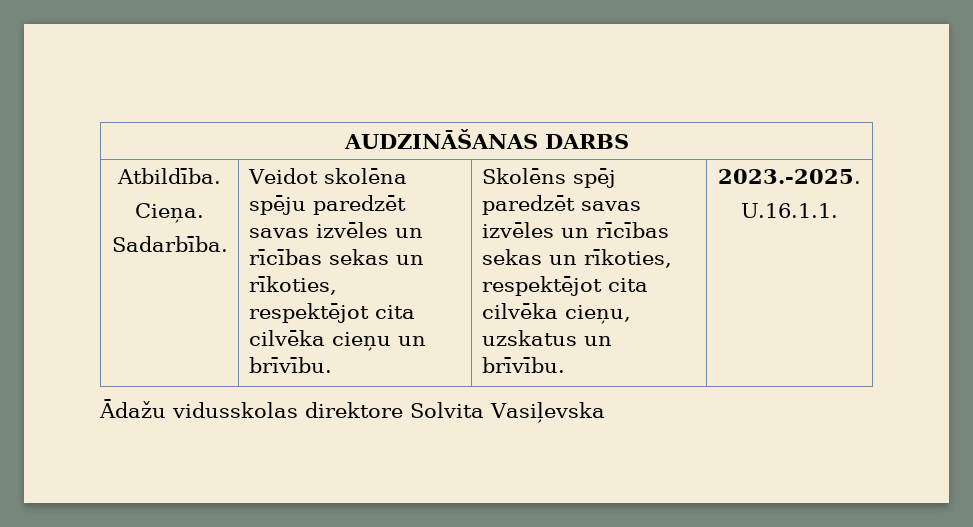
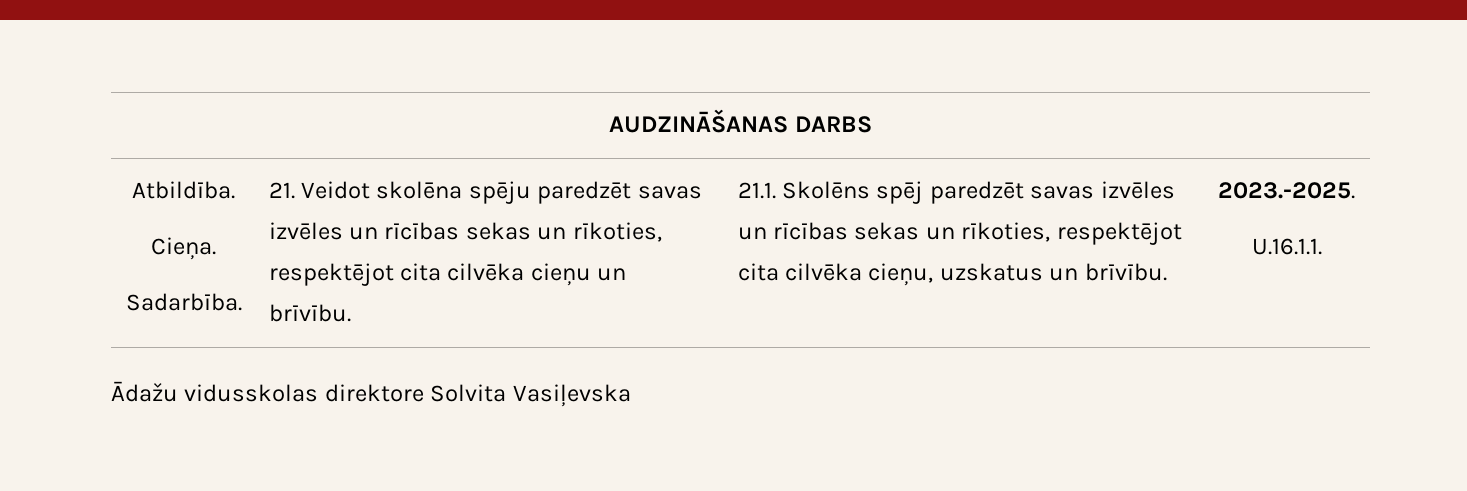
(228, 244) none -> [268,182,295,199] 21.
(332, 365) none -> [737,182,776,199] 21.1.

